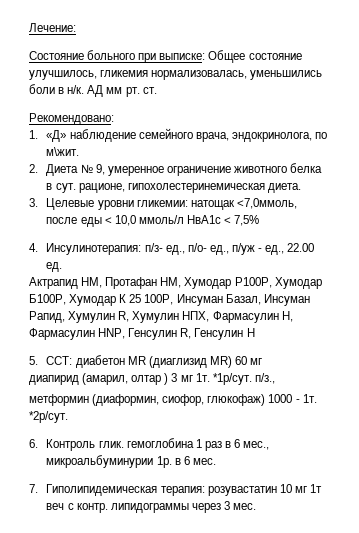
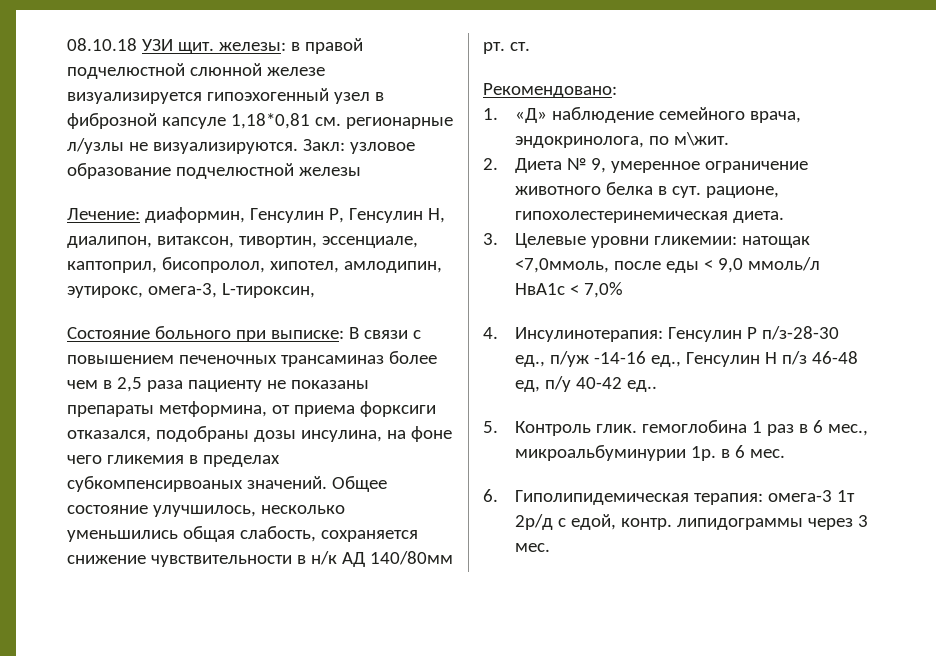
[29,23,76,32] [29,50,302,63] [29,70,323,80] [29,84,123,97] Лечение: // Состояние больного при выписке: Общее состояние улучшилось, гликемия нормализовалась, уменьшились боли в н/к. АД мм -> [67,38,363,54] [67,63,325,79] [67,88,384,104] [67,113,453,129] [67,138,415,154] [67,163,361,179] [67,207,445,223] [67,236,418,248] [67,257,442,273] [67,283,315,298] [67,326,421,342] [67,351,437,367] [67,377,369,392] [67,401,436,417] [67,426,452,442] [67,455,280,467] [67,476,387,492] [67,505,345,517] [67,526,418,542] [67,551,453,567] 08.10.18 УЗИ щит. железы: в правой подчелюстной слюнной железе визуализируется гипоэхогенный узел в фиброзной капсуле 1,18*0,81 см. регионарные л/узлы не визуализируются. Закл: узловое образование подчелюстной железы // Лечение: диаформин, Генсулин Р, Генсулин Н, диалипон, витаксон, тивортин, эссенциале, каптоприл, бисопролол, хипотел, амлодипин, эутирокс, омега-3, L-тироксин, // Состояние больного при выписке: В связи с повышением печеночных трансаминаз более чем в 2,5 раза пациенту не показаны препараты метформина, от приема форксиги отказался, подобраны дозы инсулина, на фоне чего гликемия в пределах субкомпенсирвоаных значений. Общее состояние улучшилось, несколько уменьшились общая слабость, сохраняется снижение чувствительности в н/к АД 140/80мм
[114,215,136,226] 10,0 -> [717,258,743,273] 9,0
[234,215,260,226] 7,5% -> [584,282,624,298] 7,0%
[144,243,315,255] [46,262,63,272] [29,277,322,289] [29,294,310,306] [29,311,293,323] [29,328,255,340] [29,355,263,368] [29,373,275,385] [29,394,317,406] [29,411,68,423] [29,439,38,448] п/з- ед., п/о- ед., п/уж - ед., 22.00 ед. // Актрапид НМ, Протафан НМ, Хумодар Р100Р, Хумодар Б100Р, Хумодар К 25 100Р, Инсуман Базал, Инсуман Рапид, Хумулин R, Хумулин НПХ, Фармасулин Н, Фармасулин НNР, Генсулин R, Генсулин Н // 5. ССТ: диабетон МR (диаглизид МR) 60 мг // диапирид (амарил, олтар ) 3 мг 1т. *1р/сут. п/з., // метформин (диаформин, сиофор, глюкофаж) 1000 - 1т. *2р/сут. // 6. -> [668,326,840,342] [515,351,858,367] [515,376,658,392] [483,421,498,433] Генсулин Р п/з-28-30 ед., п/уж -14-16 ед., Генсулин Н п/з 46-48 ед, п/у 40-42 ед.. // 5.
[29,484,38,493] 7. -> [483,489,498,502] 6.
[207,484,323,496] [46,503,74,510] розувастатин 10 мг 1т веч с -> [768,490,856,502] [515,514,617,530] омега-3 1т 2р/д с едой,

